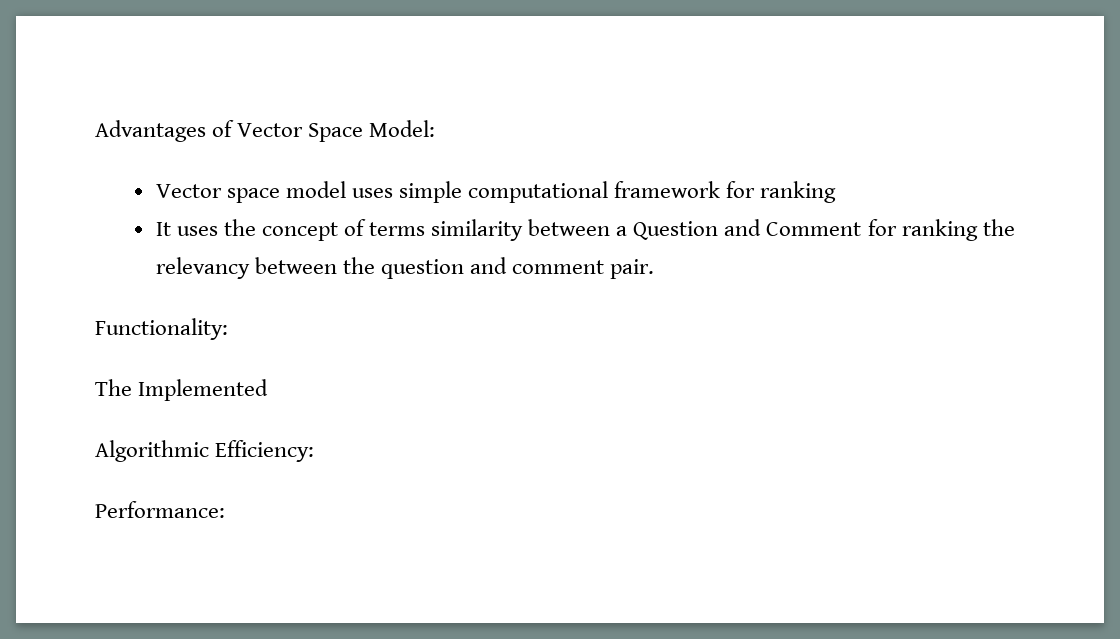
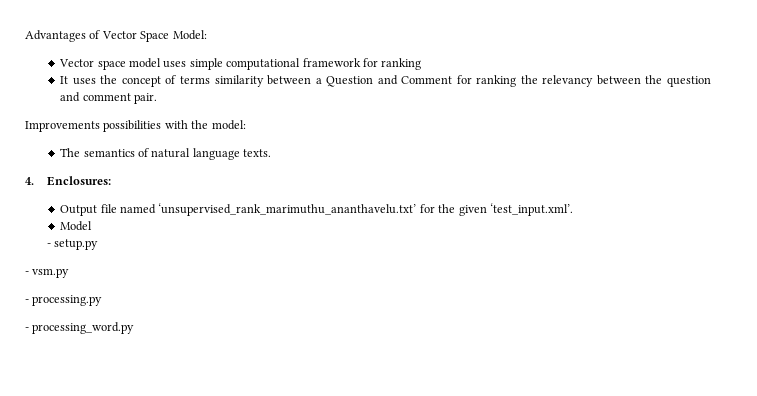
[95,318,228,340] [95,379,269,401] [95,440,315,462] [95,501,225,518] Functionality: // The Implemented // Algorithmic Efficiency: // Performance: -> [25,120,246,132] [60,148,272,160] [25,176,111,186] [60,203,573,216] [60,221,93,231] [46,239,98,250] [25,268,70,278] [25,295,103,306] [25,322,135,334] Improvements possibilities with the model: // The semantics of natural language texts. // 4. Enclosures: // Output file named ‘unsupervised_rank_marimuthu_ananthavelu.txt’ for the given ‘test_input.xml’. // Model // - setup.py // - vsm.py // - processing.py // - processing_word.py

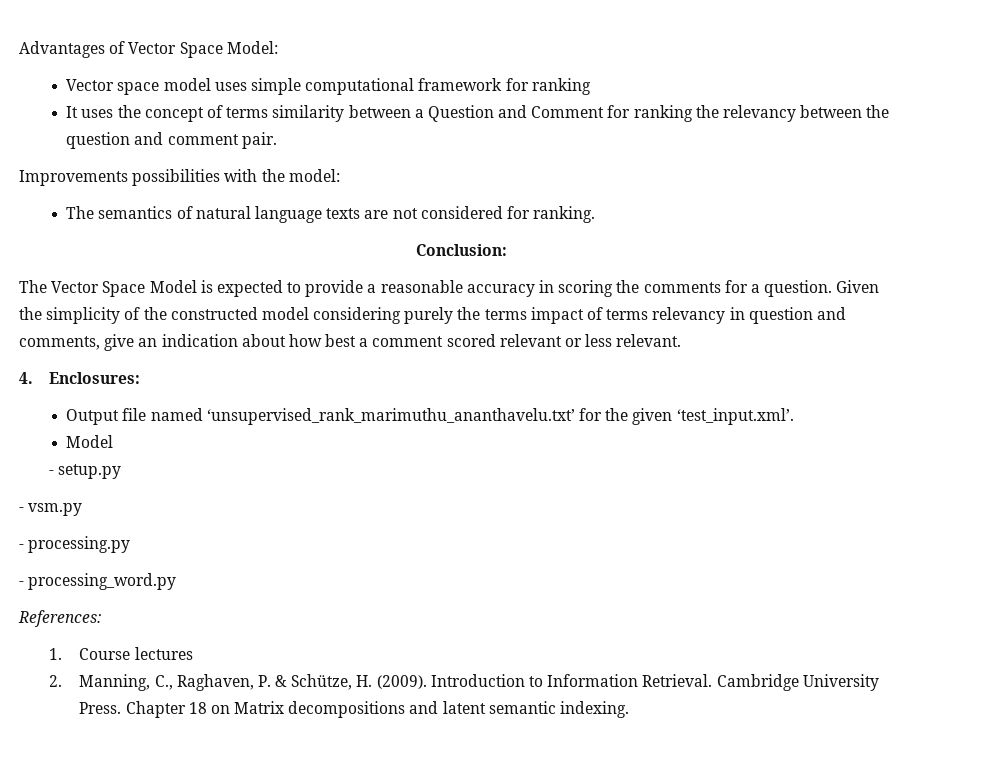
[243,149,272,157] texts. -> [326,206,596,223] [416,244,507,256] [19,280,880,297] [19,307,846,324] [19,334,682,351] texts are not considered for ranking. // Conclusion: // The Vector Space Model is expected to provide a reasonable accuracy in scoring the comments for a question. Given the simplicity of the constructed model considering purely the terms impact of terms relevancy in question and comments, give an indication about how best a comment scored relevant or less relevant.
(135, 328) none -> [18,610,101,627] [49,647,193,660] [49,674,879,691] [79,701,630,718] // References: // 1. Course lectures // 2. Manning, C., Raghaven, P. & Schütze, H. (2009). Introduction to Information Retrieval. Cambridge University Press. Chapter 18 on Matrix decompositions and latent semantic indexing.

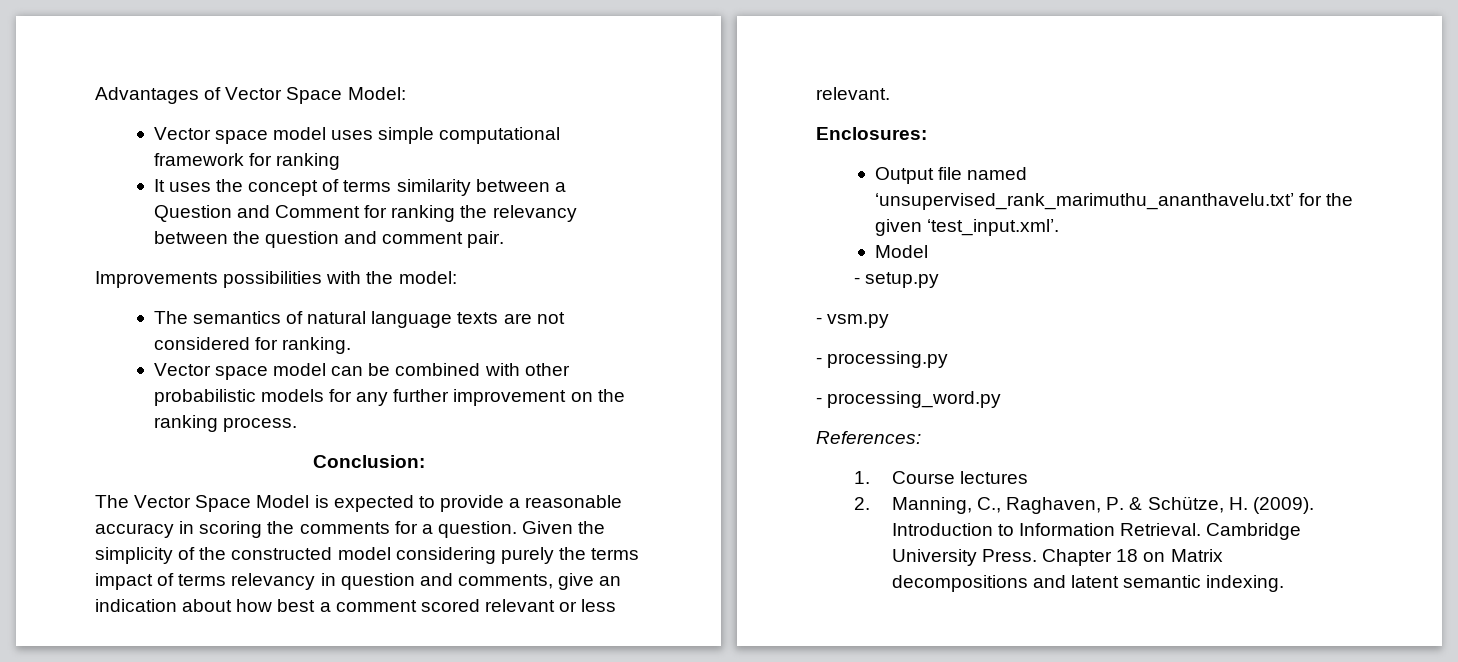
(596, 214) none -> [153,363,570,380] [153,389,625,406] [153,415,297,432] // Vector space model can be combined with other probabilistic models for any further improvement on the ranking process.
[19,372,33,384] 4. -> (890, 93) none

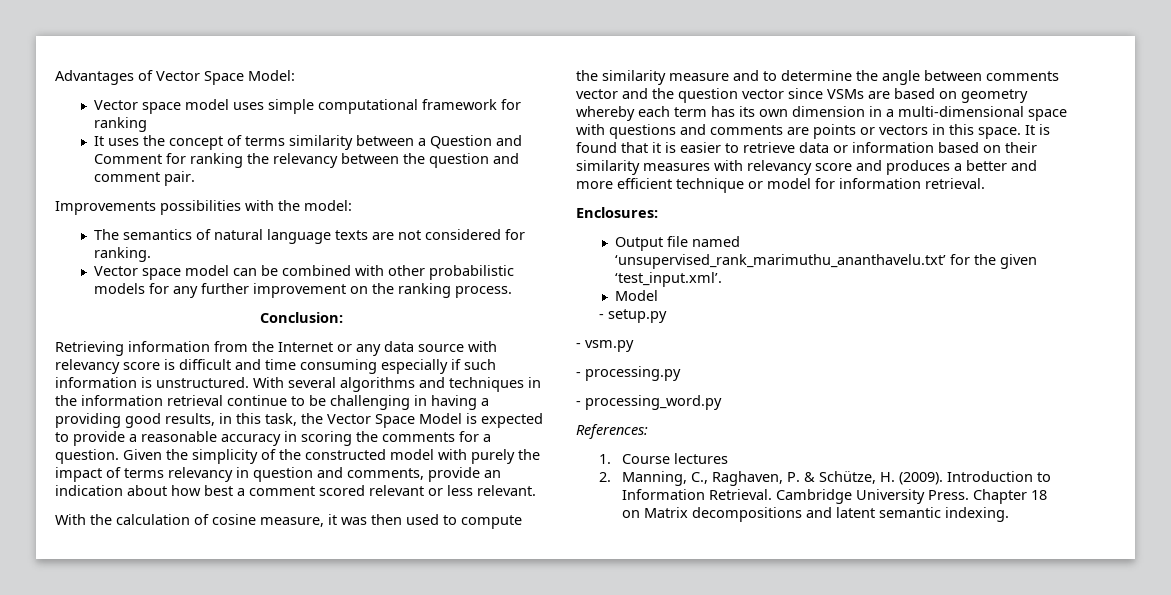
[95,495,129,508] The -> [55,341,497,356] [55,359,496,374] [55,377,541,392] [55,395,489,410] [55,413,323,428] Retrieving information from the Internet or any data source with relevancy score is difficult and time consuming especially if such information is unstructured. With several algorithms and techniques in the information retrieval continue to be challenging in having a providing good results, in this task, the
[395,547,496,564] considering -> [438,449,467,460] with
[591,548,640,560] terms -> (540, 454) none
[558,573,595,590] give -> [428,467,480,482] provide
(890, 93) none -> [55,514,522,529] [576,70,1059,85] [576,88,1028,103] [576,106,1067,121] [576,124,1050,139] [576,142,1037,153] [576,160,1037,175] [576,178,985,193] // With the calculation of cosine measure, it was then used to compute the similarity measure and to determine the angle between comments vector and the question vector since VSMs are based on geometry whereby each term has its own dimension in a multi-dimensional space with questions and comments are points or vectors in this space. It is found that it is easier to retrieve data or information based on their similarity measures with relevancy score and produces a better and more efficient technique or model for information retrieval.

